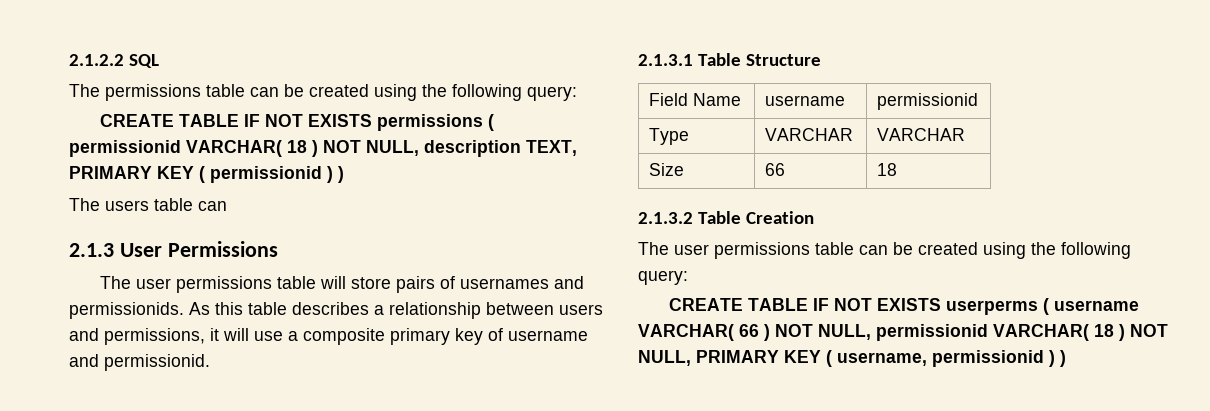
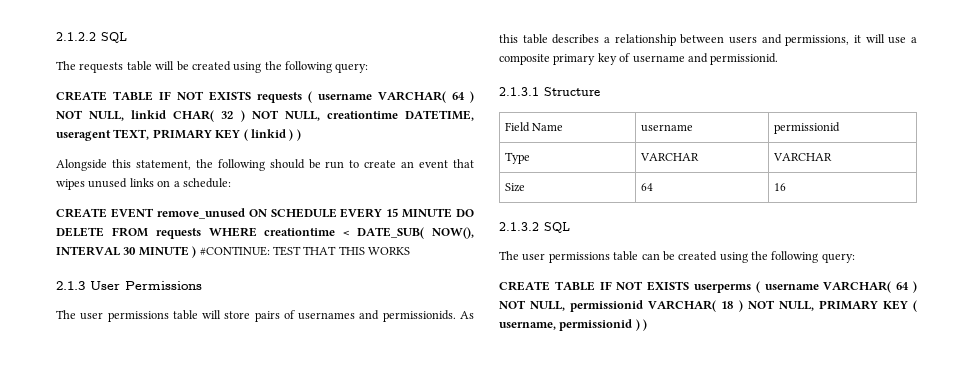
[105,84,279,101] permissions table can -> [79,61,175,73] requests table will
[376,114,494,131] [69,140,521,157] permissions ( permissionid VARCHAR( 18 ) NOT NULL, description -> [257,91,474,103] [56,110,474,122] [56,130,111,141] requests ( username VARCHAR( 64 ) NOT NULL, linkid CHAR( 32 ) NOT NULL, creationtime DATETIME, useragent
[210,166,322,183] permissionid -> [250,129,286,138] linkid
[69,198,227,211] The users table can -> [56,159,475,171] [56,178,231,190] [56,208,474,219] [56,227,474,239] [56,246,410,258] Alongside this statement, the following should be run to create an event that wipes unused links on a schedule: // CREATE EVENT remove_unused ON SCHEDULE EVERY 15 MINUTE DO DELETE FROM requests WHERE creationtime < DATE_SUB( NOW(), INTERVAL 30 MINUTE ) #CONTINUE: TEST THAT THIS WORKS
[697,53,741,66] Table -> (539, 91) none
[765,163,786,176] [877,163,898,176] 66 | 18 -> [640,183,653,191] [773,183,786,191] 64 | 16
[697,211,814,224] Table Creation -> [544,222,570,233] SQL
[739,324,759,337] 66 -> [896,282,910,290] 64

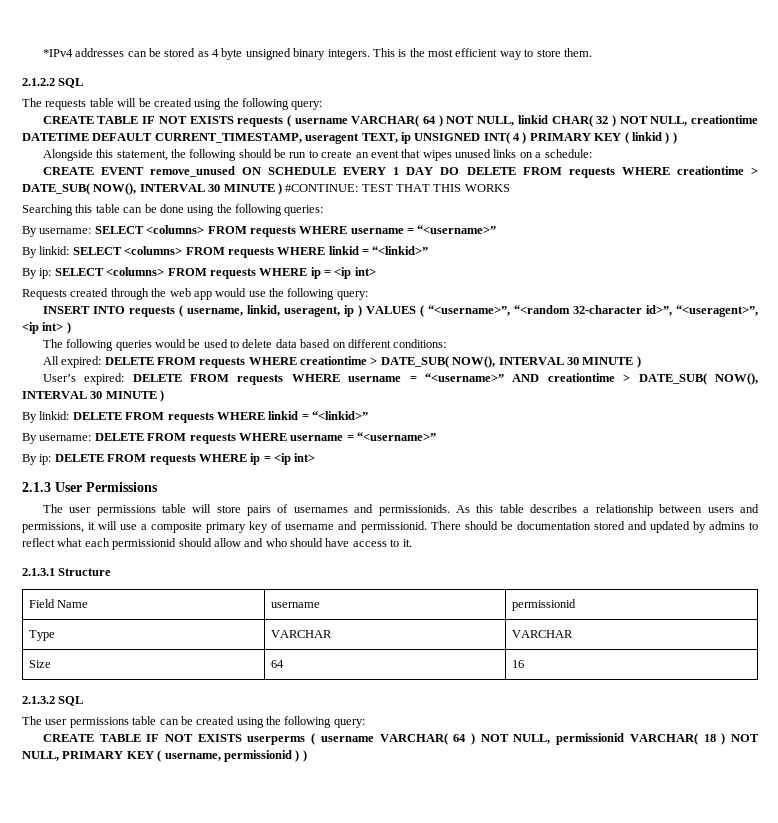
(56, 36) none -> [42,48,592,60] *IPv4 addresses can be stored as 4 byte unsigned binary integers. This is the most efficient way to store them. //
[405,110,474,121] [56,129,150,141] DATETIME, useragent TEXT, -> [22,132,527,144] DATETIME DEFAULT CURRENT_TIMESTAMP, useragent TEXT, ip UNSIGNED INT( 4 )
[386,208,453,218] 15 MINUTE -> [393,167,434,175] 1 DAY
[343,230,350,236] < -> [751,167,759,175] >
(410, 251) none -> [22,204,324,216] [22,225,497,237] [22,246,429,258] [22,267,376,279] [22,288,368,300] [42,305,758,317] [22,322,71,334] [42,339,447,351] [42,356,641,368] [42,373,758,385] [22,390,165,402] [22,411,368,423] [22,432,436,444] [22,453,316,465] // Searching this table can be done using the following queries: // By username: SELECT <columns> FROM requests WHERE username = “<username>” // By linkid: SELECT <columns> FROM requests WHERE linkid = “<linkid>” // By ip: SELECT <columns> FROM requests WHERE ip = <ip int> // Requests created through the web app would use the following query: // INSERT INTO requests ( username, linkid, useragent, ip ) VALUES ( “<username>”, “<random 32-character id>”, “<useragent>”, <ip int> ) // The following queries would be used to delete data based on different conditions: // All expired: DELETE FROM requests WHERE creationtime > DATE_SUB( NOW(), INTERVAL 30 MINUTE ) // User’s expired: DELETE FROM requests WHERE username = “<username>” AND creationtime > DATE_SUB( NOW(), INTERVAL 30 MINUTE ) // By linkid: DELETE FROM requests WHERE linkid = “<linkid>” // By username: DELETE FROM requests WHERE username = “<username>” // By ip: DELETE FROM requests WHERE ip = <ip int>
(779, 59) none -> [430,521,758,533] [22,538,412,550] There should be documentation stored and updated by admins to reflect what each permissionid should allow and who should have access to it.

